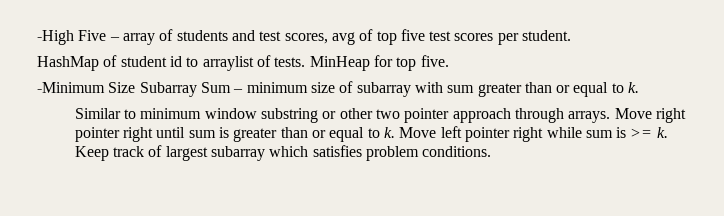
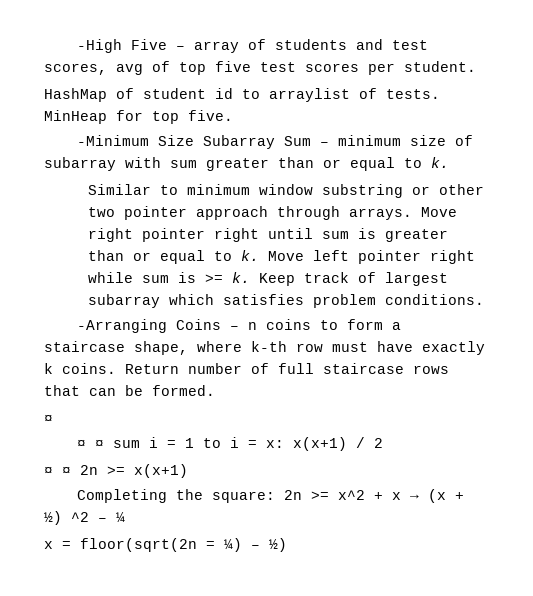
(492, 151) none -> [77,319,402,333] [44,341,485,355] [44,363,449,374] [44,385,215,396] [44,414,53,423] [77,437,384,451] [44,464,188,478] [77,489,465,503] [44,511,125,525] [44,538,287,552] // -Arranging Coins – n coins to form a staircase shape, where k-th row must have exactly k coins. Return number of full staircase rows that can be formed. // ¤ // ¤ ¤ sum i = 1 to i = x: x(x+1) / 2 // ¤ ¤ 2n >= x(x+1) // Completing the square: 2n >= x^2 + x → (x + ½) ^2 – ¼ // x = floor(sqrt(2n = ¼) – ½)

